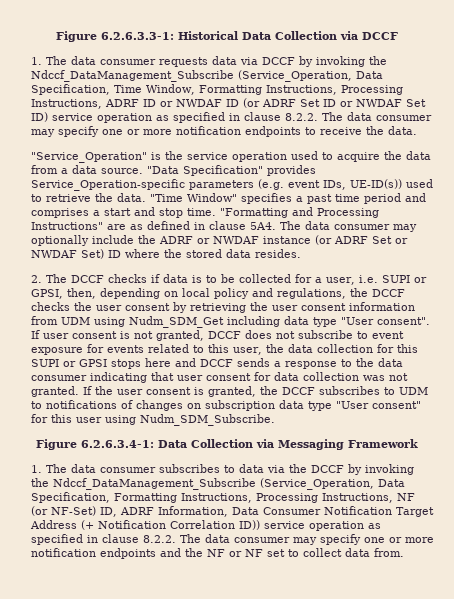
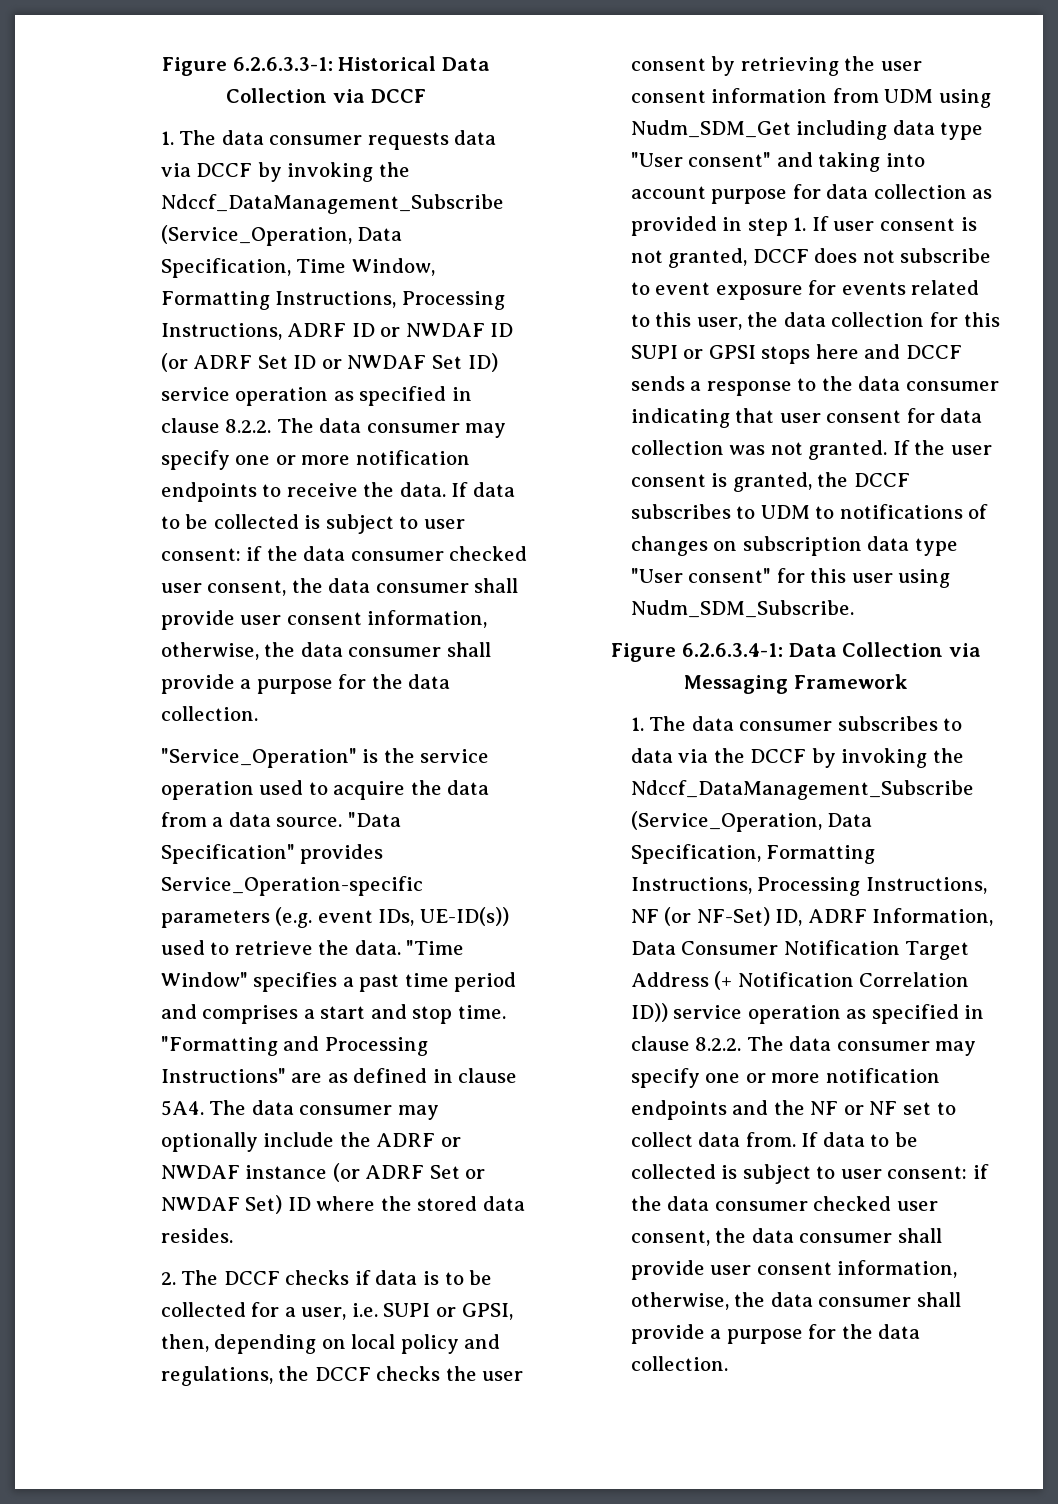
(418, 130) none -> [451,482,515,497] [160,514,465,534] [160,546,528,561] [160,578,519,596] [160,610,488,630] [160,642,491,660] [160,674,451,694] [160,706,258,721] If data to be collected is subject to user consent: if the data consumer checked user consent, the data consumer shall provide user consent information, otherwise, the data consumer shall provide a purpose for the data collection.
[377,317,431,325] consent". -> [688,152,925,172] [630,184,993,204] [630,216,807,236] consent" and taking into account purpose for data collection as provided in step 1.
(405, 552) none -> [801,1132,918,1147] [630,1164,989,1184] [630,1196,938,1211] [630,1228,942,1246] [630,1260,958,1280] [630,1292,961,1310] [630,1324,921,1344] [630,1356,728,1371] If data to be collected is subject to user consent: if the data consumer checked user consent, the data consumer shall provide user consent information, otherwise, the data consumer shall provide a purpose for the data collection.

